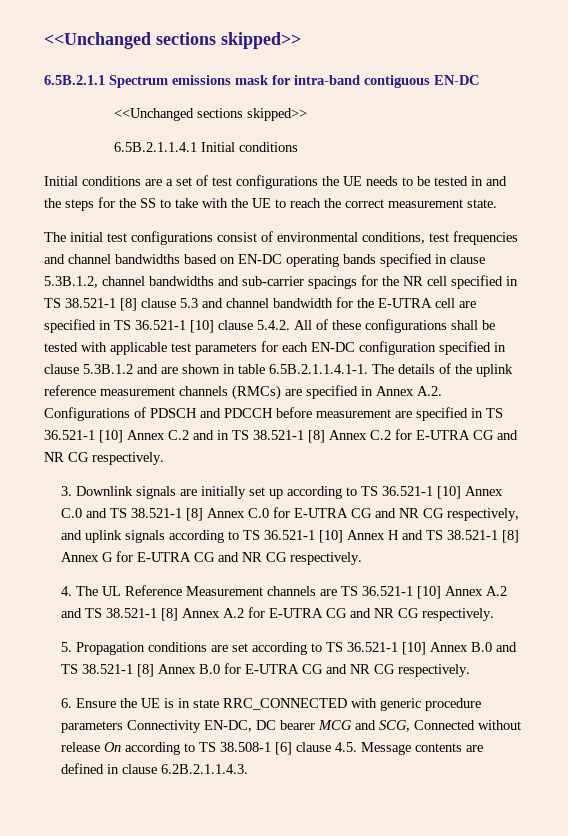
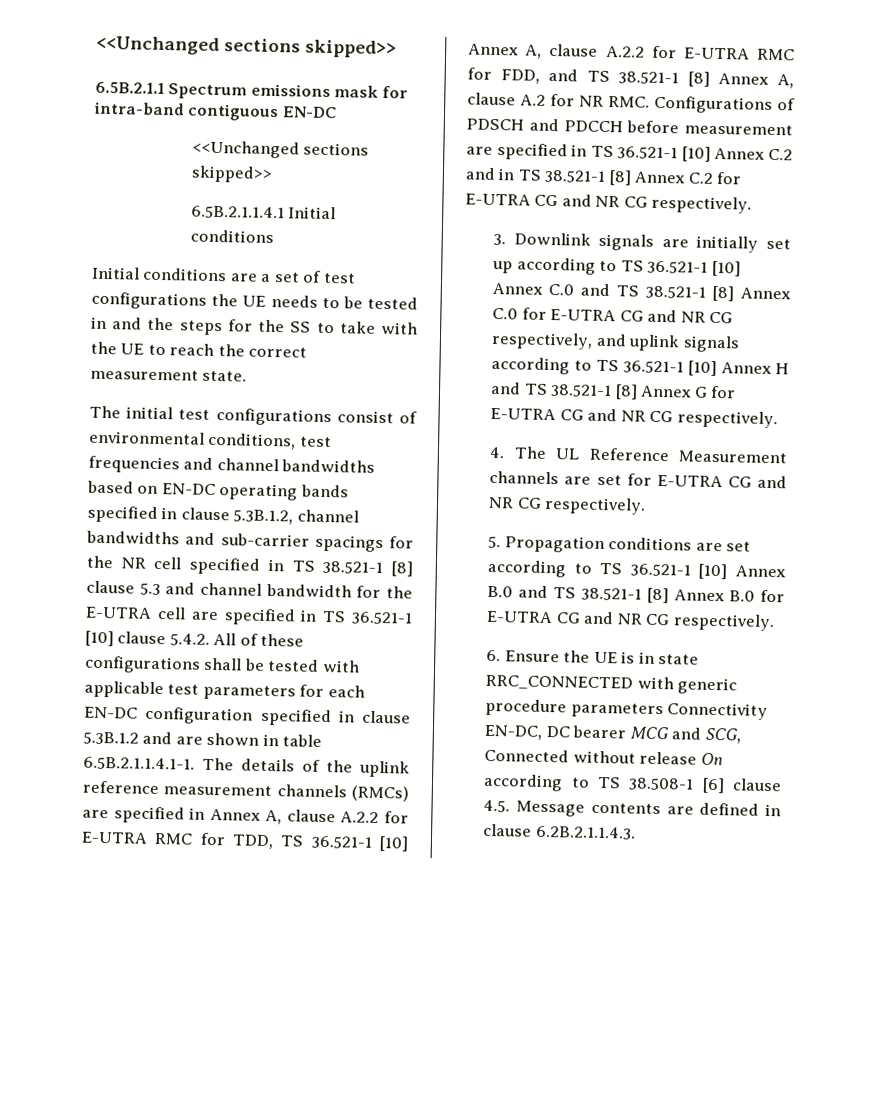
[417,386,442,396] A.2. -> [264,809,409,825] [81,831,409,852] [468,43,795,61] [467,67,794,89] [467,92,650,108] A, clause A.2.2 for E-UTRA RMC for TDD, TS 36.521-1 [10] Annex A, clause A.2.2 for E-UTRA RMC for FDD, and TS 38.521-1 [8] Annex A, clause A.2 for NR RMC.
[341,586,508,599] [61,608,245,621] TS 36.521-1 [10] Annex A.2 and TS 38.521-1 [8] Annex A.2 -> [596,474,622,486] set

